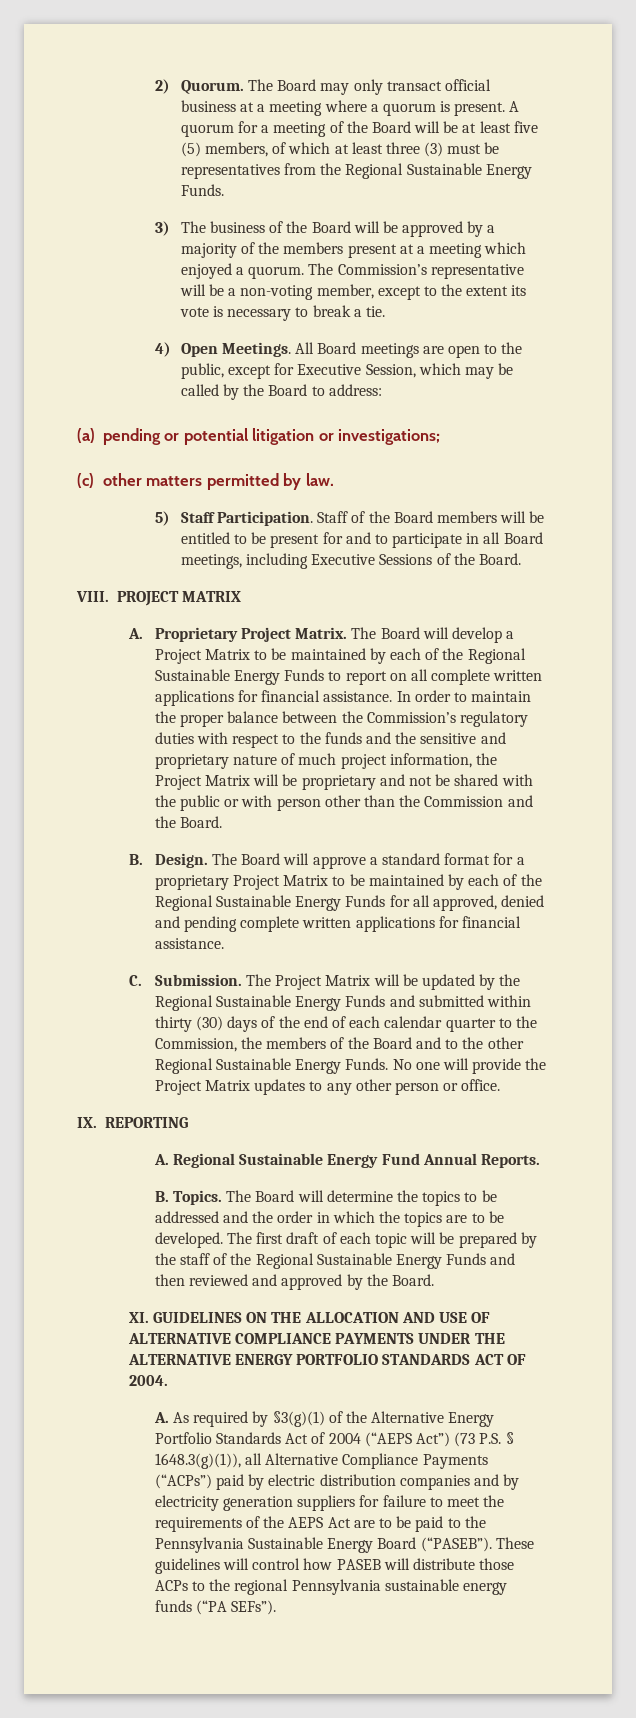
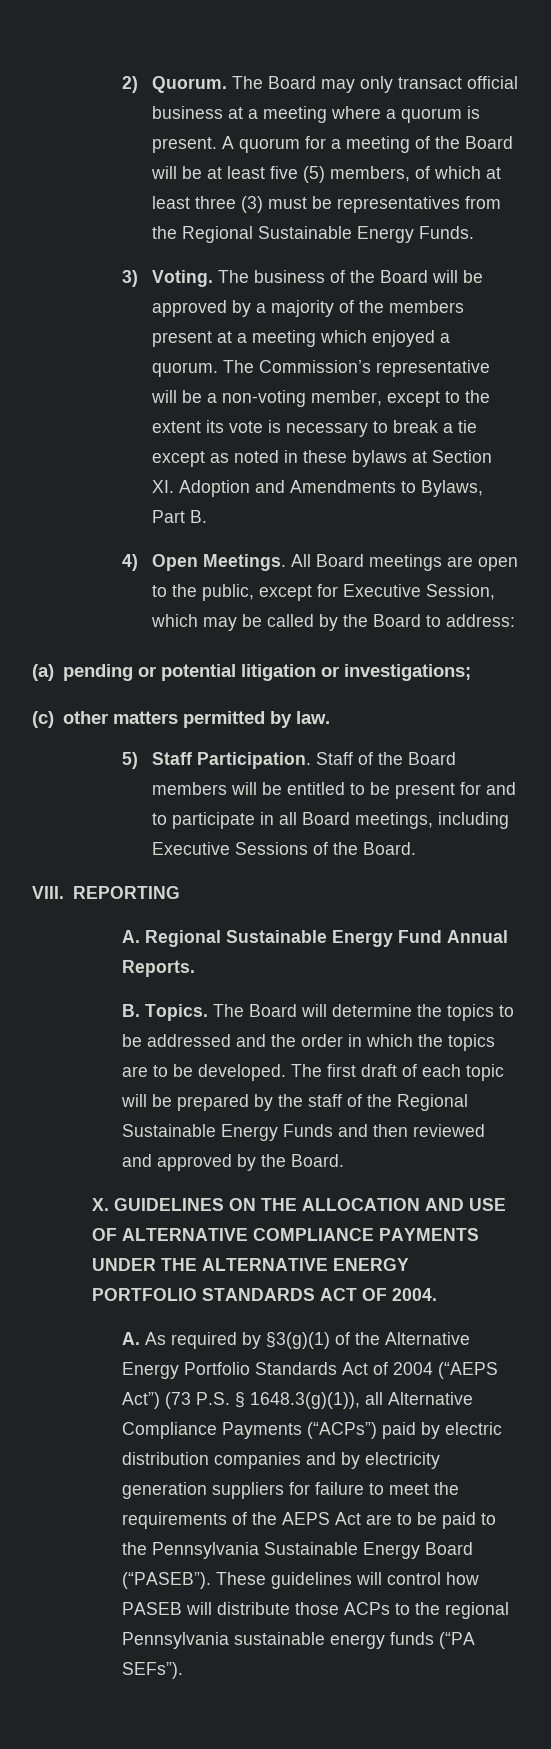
(170, 228) none -> [152,270,214,287] Voting.
[365,306,385,317] tie. -> [458,420,478,433] [152,450,493,467] [152,480,484,497] [152,510,208,523] tie except as noted in these bylaws at Section XI. Adoption and Amendments to Bylaws, Part B.
[116,591,241,606] [127,627,515,643] [154,648,526,664] [154,669,543,685] [154,690,532,706] [154,711,528,727] [154,732,506,748] [154,753,497,769] [154,774,533,790] [154,795,533,811] [154,816,223,828] [128,853,525,869] [154,874,542,890] [154,895,545,911] [154,916,521,932] [154,938,224,949] [128,974,521,990] [154,995,531,1011] [154,1016,537,1032] [154,1037,524,1052] [154,1058,547,1074] [154,1079,501,1095] [77,1117,97,1128] PROJECT MATRIX // A. Proprietary Project Matrix. The Board will develop a Project Matrix to be maintained by each of the Regional Sustainable Energy Funds to report on all complete written applications for financial assistance. In order to maintain the proper balance between the Commission’s regulatory duties with respect to the funds and the sensitive and proprietary nature of much project information, the Project Matrix will be proprietary and not be shared with the public or with person other than the Commission and the Board. // B. Design. The Board will approve a standard format for a proprietary Project Matrix to be maintained by each of the Regional Sustainable Energy Funds for all approved, denied and pending complete written applications for financial assistance. // C. Submission. The Project Matrix will be updated by the Regional Sustainable Energy Funds and submitted within thirty (30) days of the end of each calendar quarter to the Commission, the members of the Board and to the other Regional Sustainable Energy Funds. No one will provide the Project Matrix updates to any other person or office. // IX. -> (64, 892) none
[128,1312,149,1323] XI. -> [92,1198,110,1211] X.

